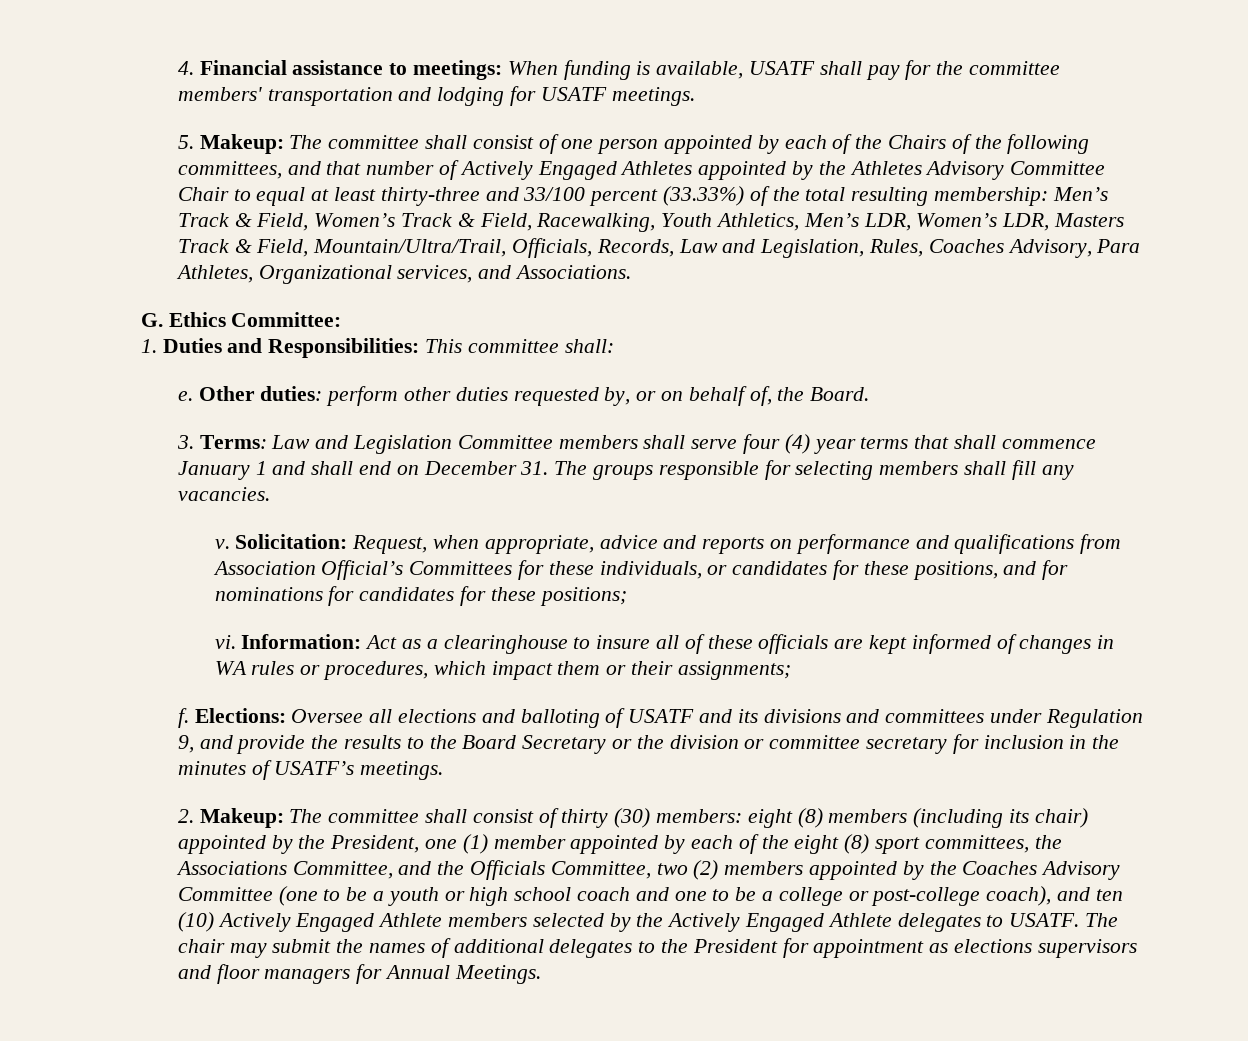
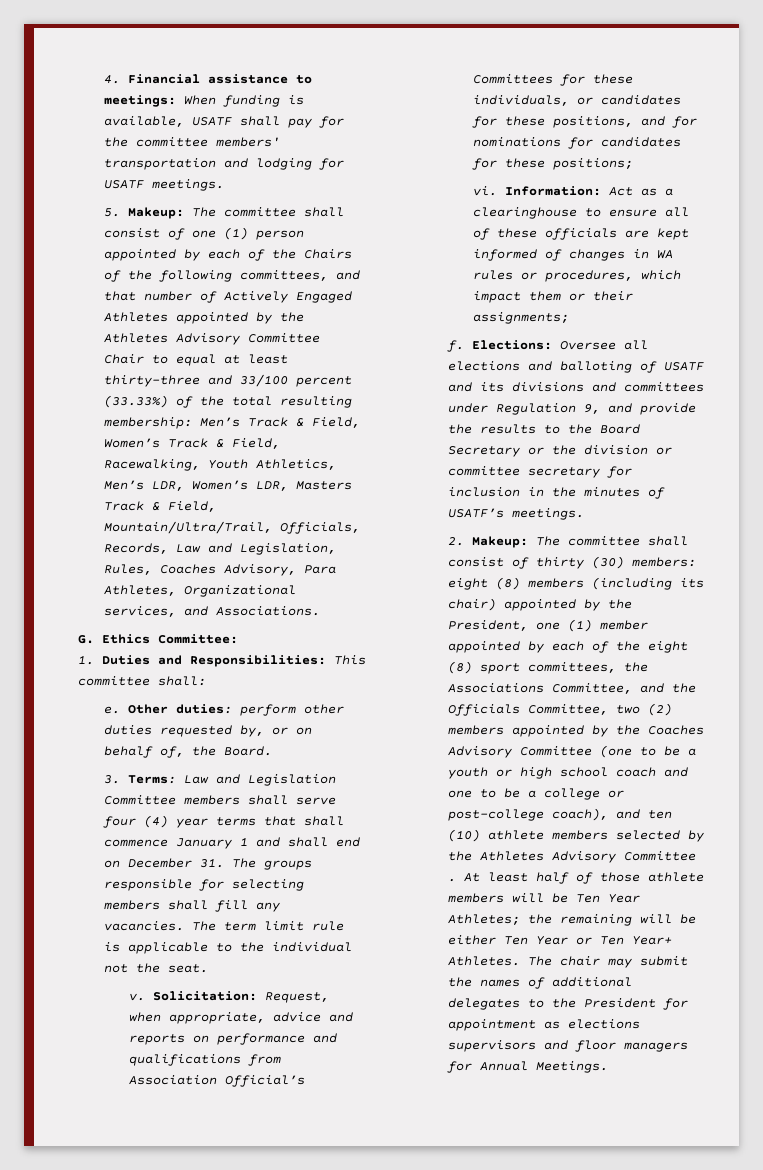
(594, 144) none -> [223,227,248,240] (1)
(270, 494) none -> [191,921,344,931] [103,942,352,954] [103,963,208,973] The term limit rule is applicable to the individual not the seat.
[596,635,651,649] insure -> [609,209,658,217] ensure
[217,913,443,932] Actively Engaged Athlete -> [487,830,544,840] athlete
[667,913,1080,932] Actively Engaged Athlete delegates to USATF. -> [479,851,696,863] [447,872,704,884] [447,893,640,903] [447,914,696,926] [447,935,672,945] [447,956,520,966] Athletes Advisory Committee . At least half of those athlete members will be Ten Year Athletes; the remaining will be either Ten Year or Ten Year+ Athletes.

